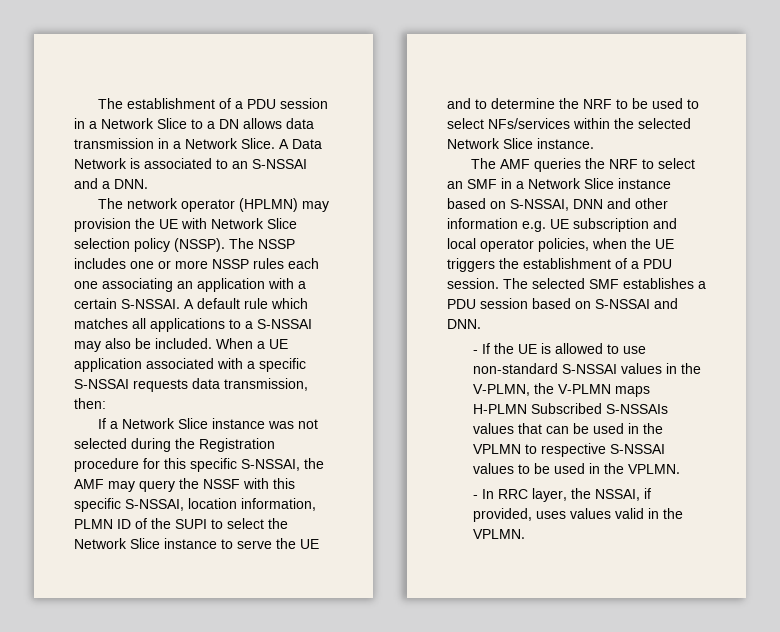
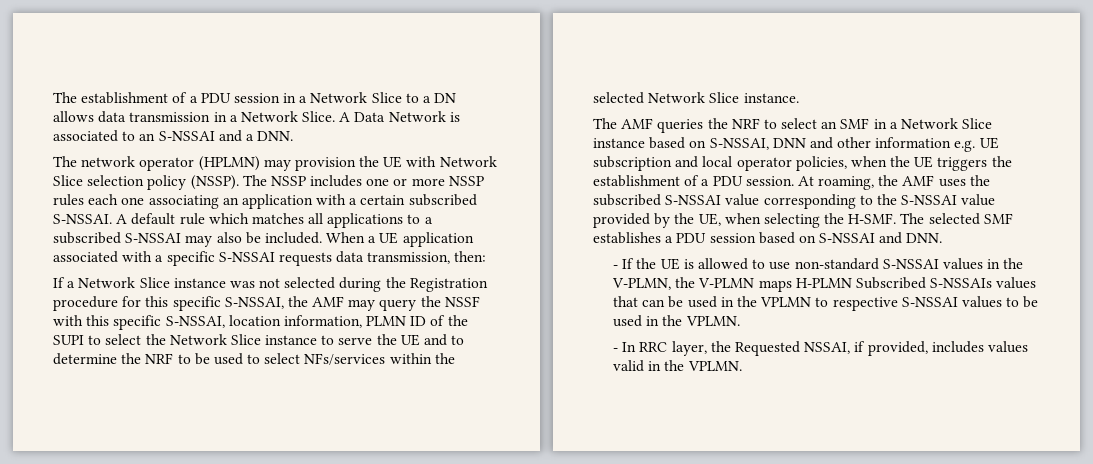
(117, 303) none -> [408,194,477,206] subscribed
(253, 325) none -> [53,232,121,244] subscribed
(499, 283) none -> [797,175,990,190] [593,194,996,209] [593,213,897,228] At roaming, the AMF uses the subscribed S-NSSAI value corresponding to the S-NSSAI value provided by the UE, when selecting the H-SMF.
(592, 493) none -> [734,341,800,356] Requested
[536,511,567,519] uses -> [931,341,984,353] includes

